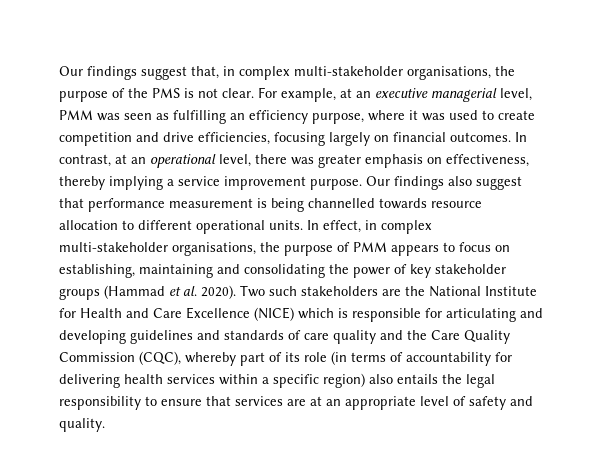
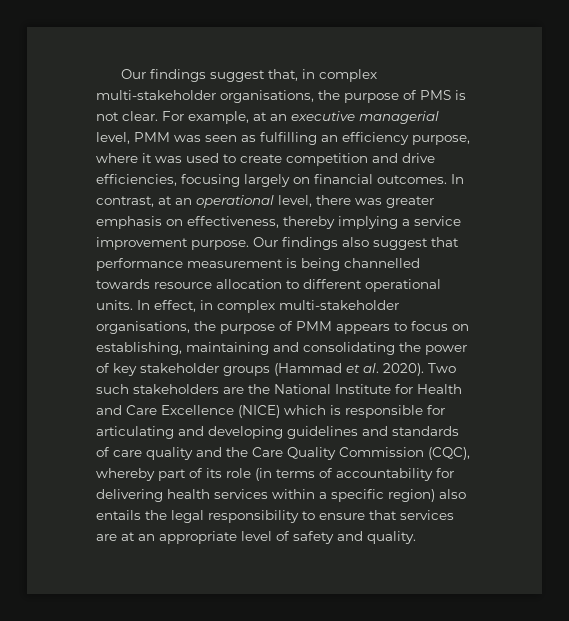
[128,88,148,98] the -> (417, 95) none

